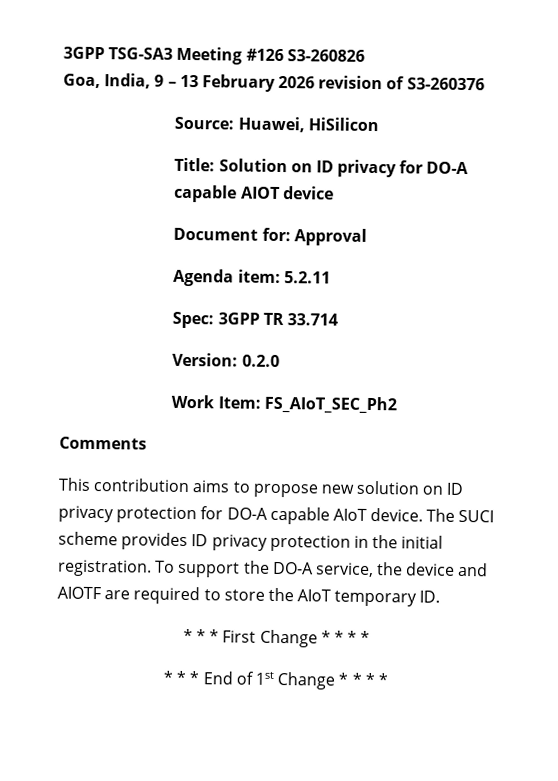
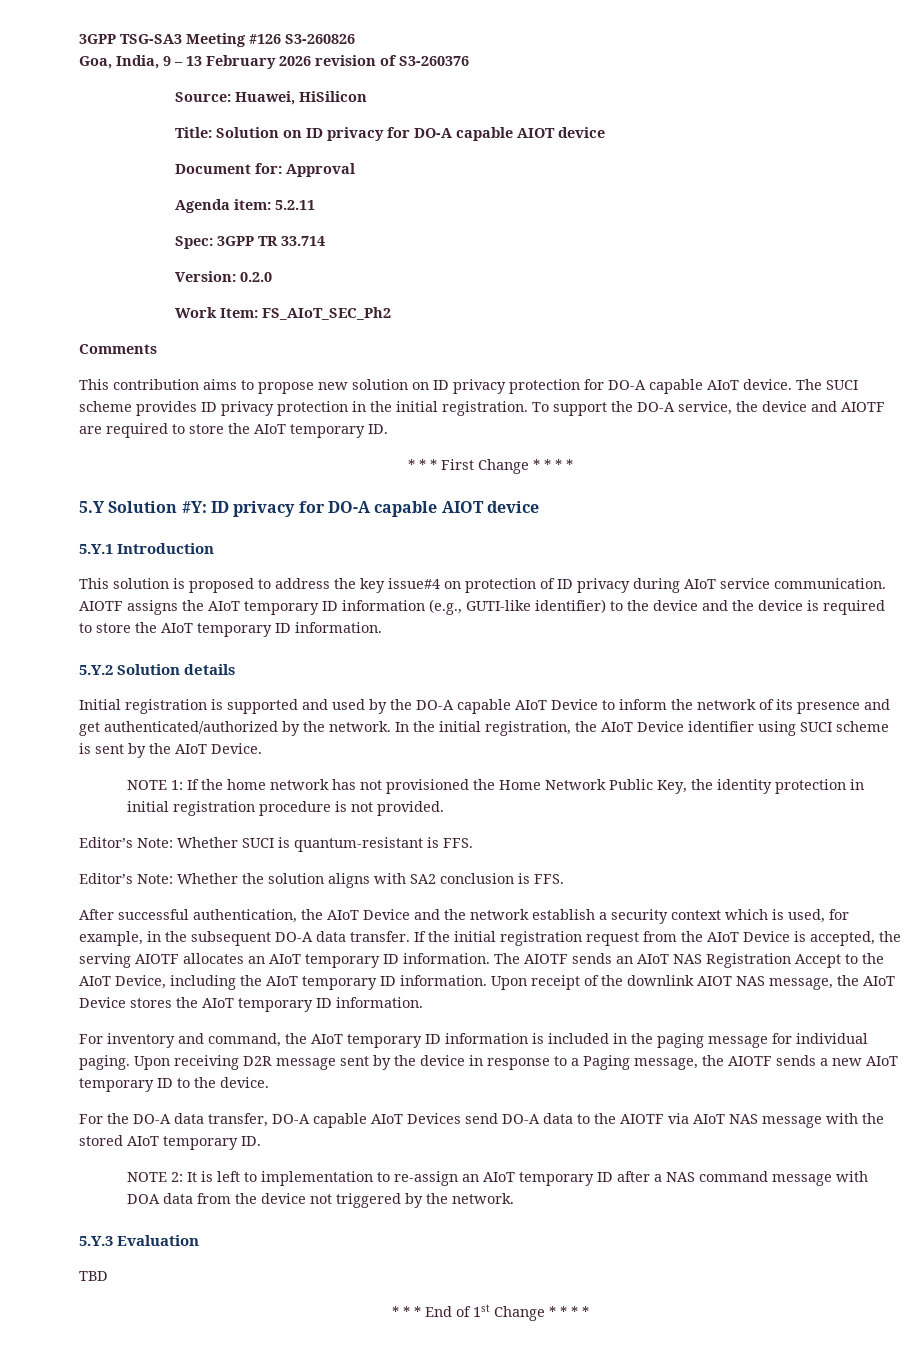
(371, 637) none -> [79,501,539,517] [79,543,215,554] [79,578,886,593] [79,599,885,615] [79,622,382,637] [79,664,236,675] [79,699,890,714] [79,721,889,736] [79,743,262,758] [126,779,864,794] [126,801,444,816] [79,837,473,852] [79,873,564,888] [79,909,849,924] [79,931,901,946] [79,953,884,968] [79,975,895,990] [79,997,423,1012] [79,1033,868,1048] [79,1055,898,1070] [79,1077,269,1092] [79,1113,884,1128] [79,1135,261,1150] [126,1171,868,1186] [126,1193,514,1208] [79,1235,200,1246] [79,1271,108,1281] // 5.Y Solution #Y: ID privacy for DO-A capable AIOT device // 5.Y.1 Introduction // This solution is proposed to address the key issue#4 on protection of ID privacy during AIoT service communication. AIOTF assigns the AIoT temporary ID information (e.g., GUTI-like identifier) to the device and the device is required to store the AIoT temporary ID information. // 5.Y.2 Solution details // Initial registration is supported and used by the DO-A capable AIoT Device to inform the network of its presence and get authenticated/authorized by the network. In the initial registration, the AIoT Device identifier using SUCI scheme is sent by the AIoT Device. // NOTE 1: If the home network has not provisioned the Home Network Public Key, the identity protection in initial registration procedure is not provided. // Editor’s Note: Whether SUCI is quantum-resistant is FFS. // Editor’s Note: Whether the solution aligns with SA2 conclusion is FFS. // After successful authentication, the AIoT Device and the network establish a security context which is used, for example, in the subsequent DO-A data transfer. If the initial registration request from the AIoT Device is accepted, the serving AIOTF allocates an AIoT temporary ID information. The AIOTF sends an AIoT NAS Registration Accept to the AIoT Device, including the AIoT temporary ID information. Upon receipt of the downlink AIOT NAS message, the AIoT Device stores the AIoT temporary ID information. // For inventory and command, the AIoT temporary ID information is included in the paging message for individual paging. Upon receiving D2R message sent by the device in response to a Paging message, the AIOTF sends a new AIoT temporary ID to the device. // For the DO-A data transfer, DO-A capable AIoT Devices send DO-A data to the AIOTF via AIoT NAS message with the stored AIoT temporary ID. // NOTE 2: It is left to implementation to re-assign an AIoT temporary ID after a NAS command message with DOA data from the device not triggered by the network. // 5.Y.3 Evaluation // TBD

